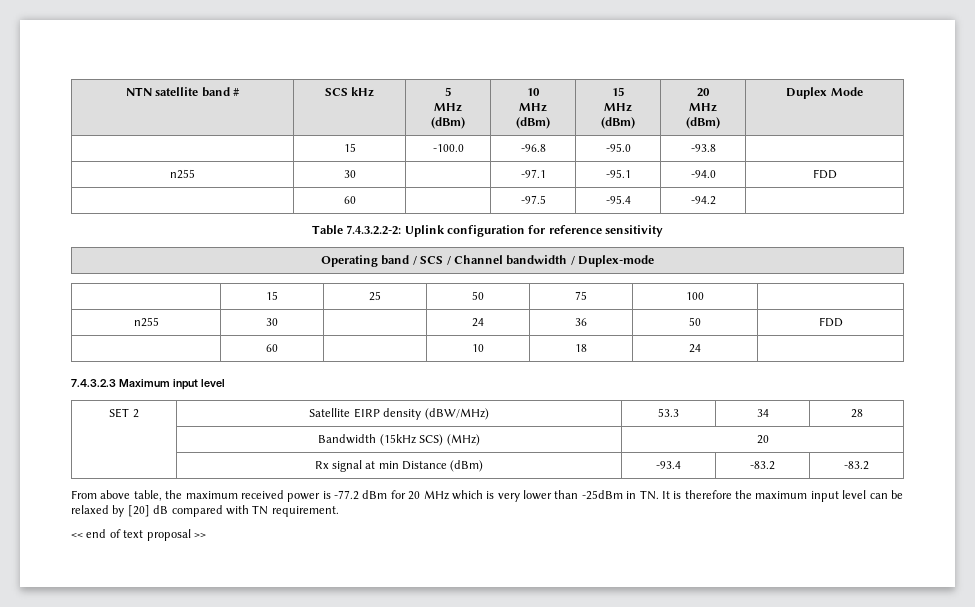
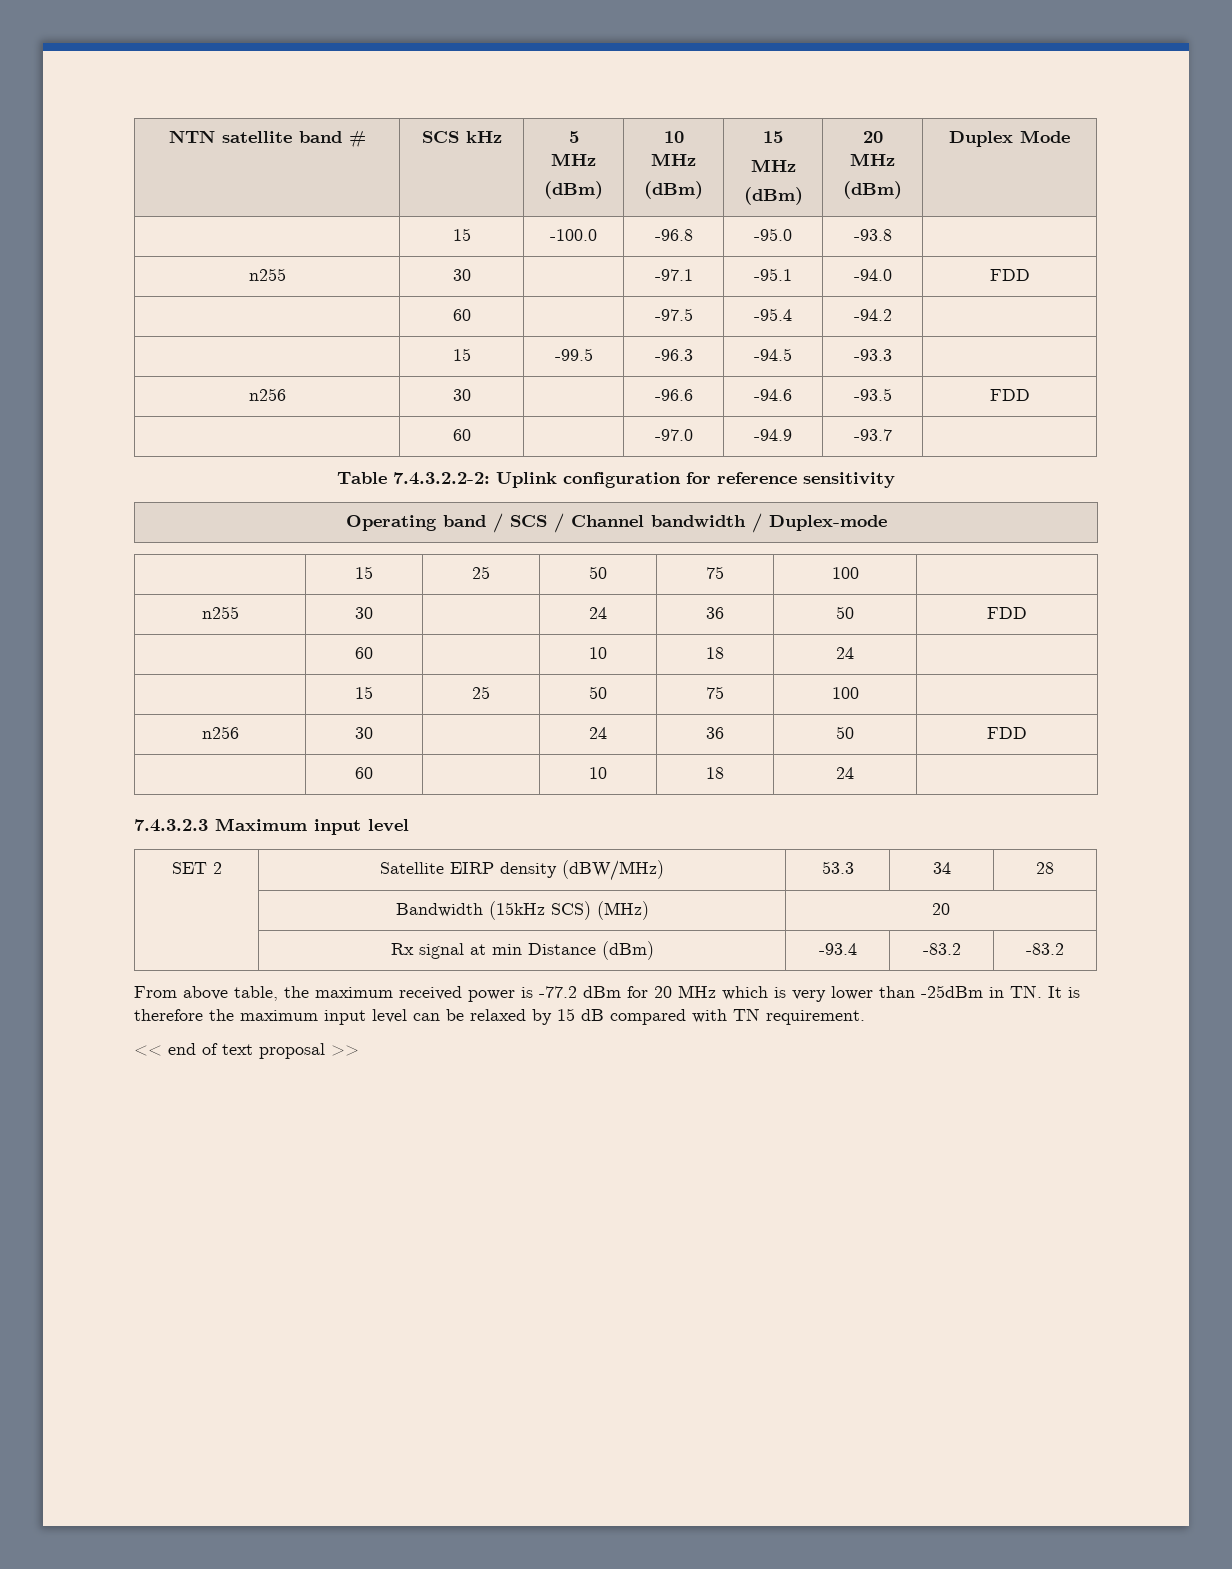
(716, 200) none -> [452,348,471,361] [554,348,593,361] [654,349,693,361] [754,348,792,361] [853,349,892,361] [248,388,286,401] [452,389,471,401] [654,389,693,401] [754,389,792,401] [853,388,892,401] [989,389,1030,401] [452,429,471,441] [654,429,693,441] [754,429,792,441] [853,429,892,441] // | 15 | -99.5 | -96.3 | -94.5 | -93.3 | // n256 | 30 | | -96.6 | -94.6 | -93.5 | FDD // | 60 | | -97.0 | -94.9 | -93.7 |
(701, 348) none -> [355,686,373,699] [472,686,490,699] [589,686,607,699] [706,686,724,699] [831,687,859,699] [201,726,239,739] [355,727,373,739] [589,727,607,739] [706,727,724,739] [836,726,854,739] [987,727,1027,739] [355,767,373,779] [589,767,607,779] [706,767,724,779] [836,767,854,779] // | 15 | 25 | 50 | 75 | 100 | // n256 | 30 | | 24 | 36 | 50 | FDD // | 60 | | 10 | 18 | 24 |
[127,505,150,517] [20] -> [557,1008,575,1021] 15

